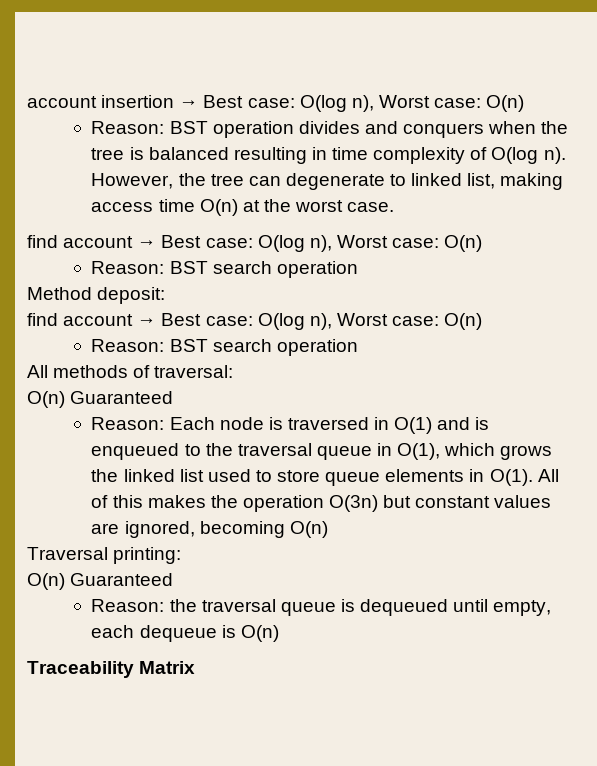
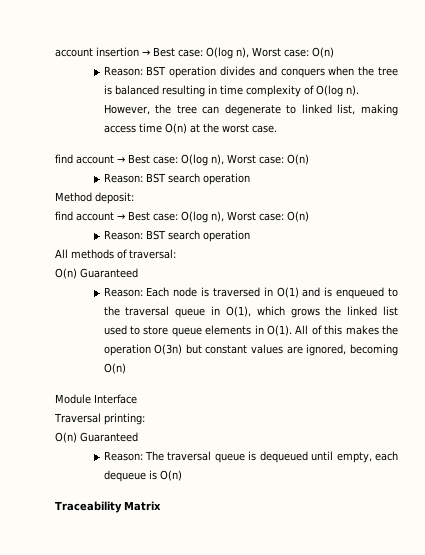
(328, 529) none -> [55,394,137,404] // Module Interface
[169,599,197,612] the -> [145,451,165,461] The

